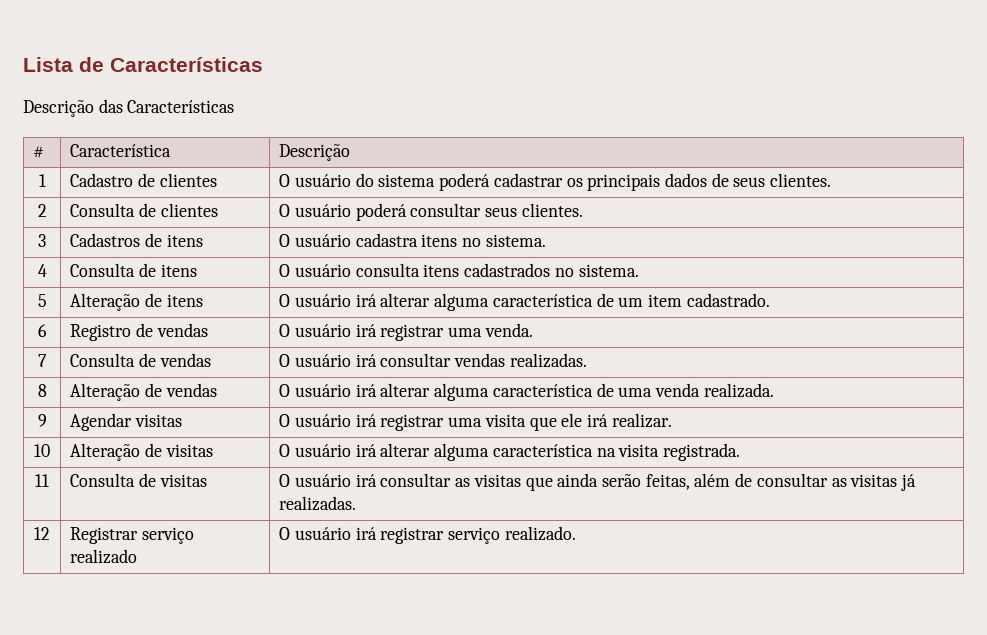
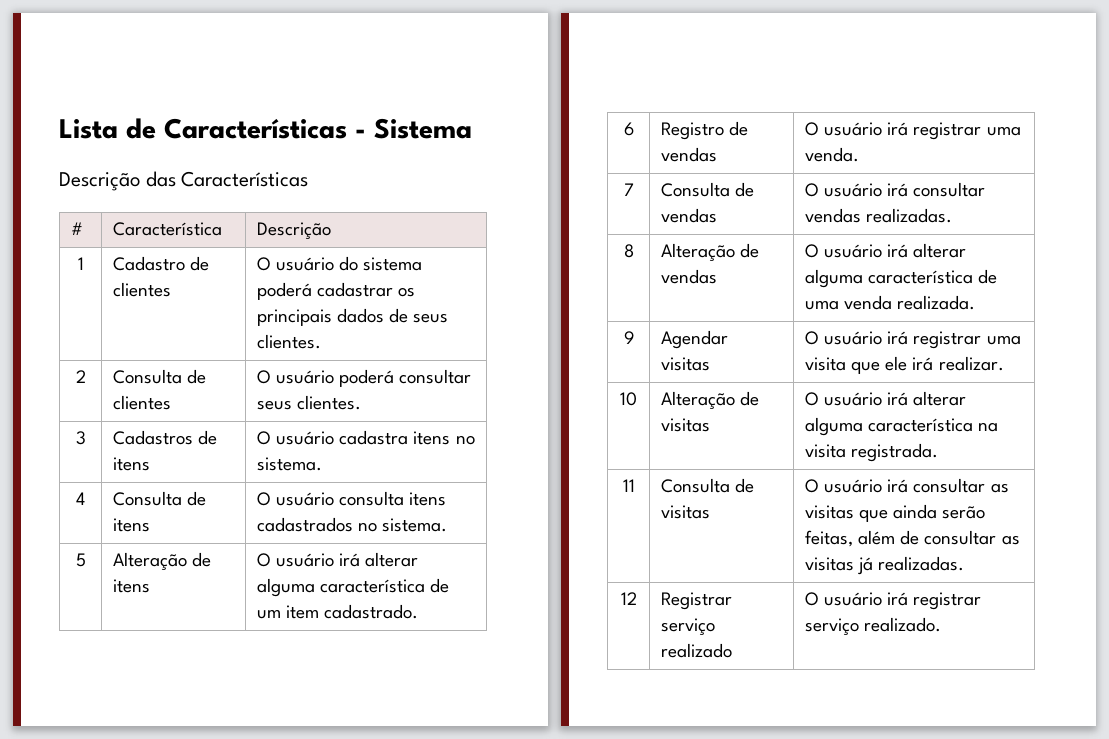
(263, 64) none -> [355,118,472,139] - Sistema

